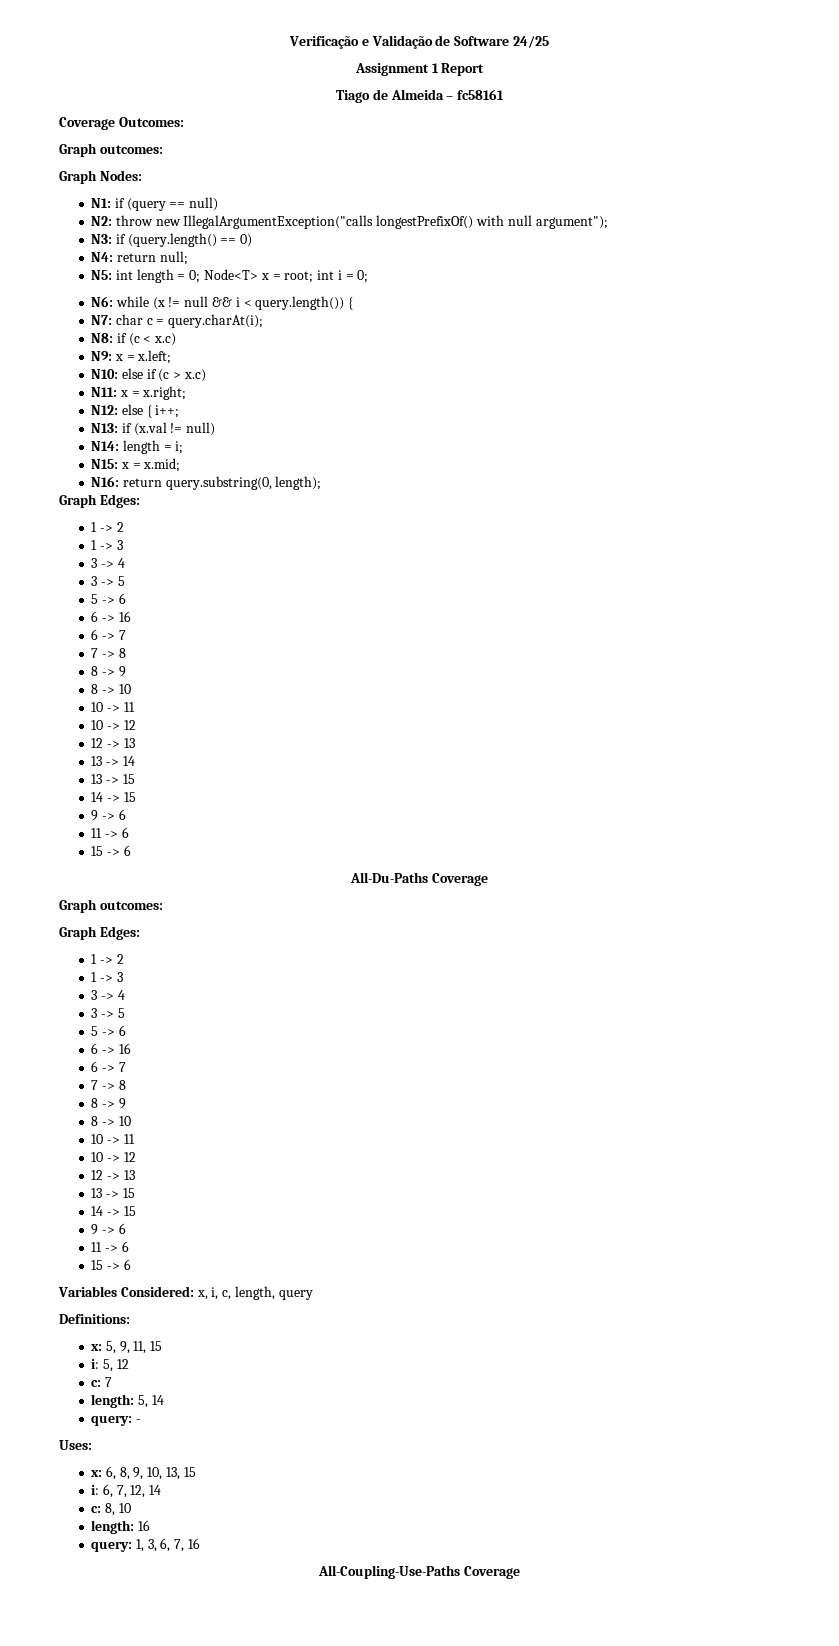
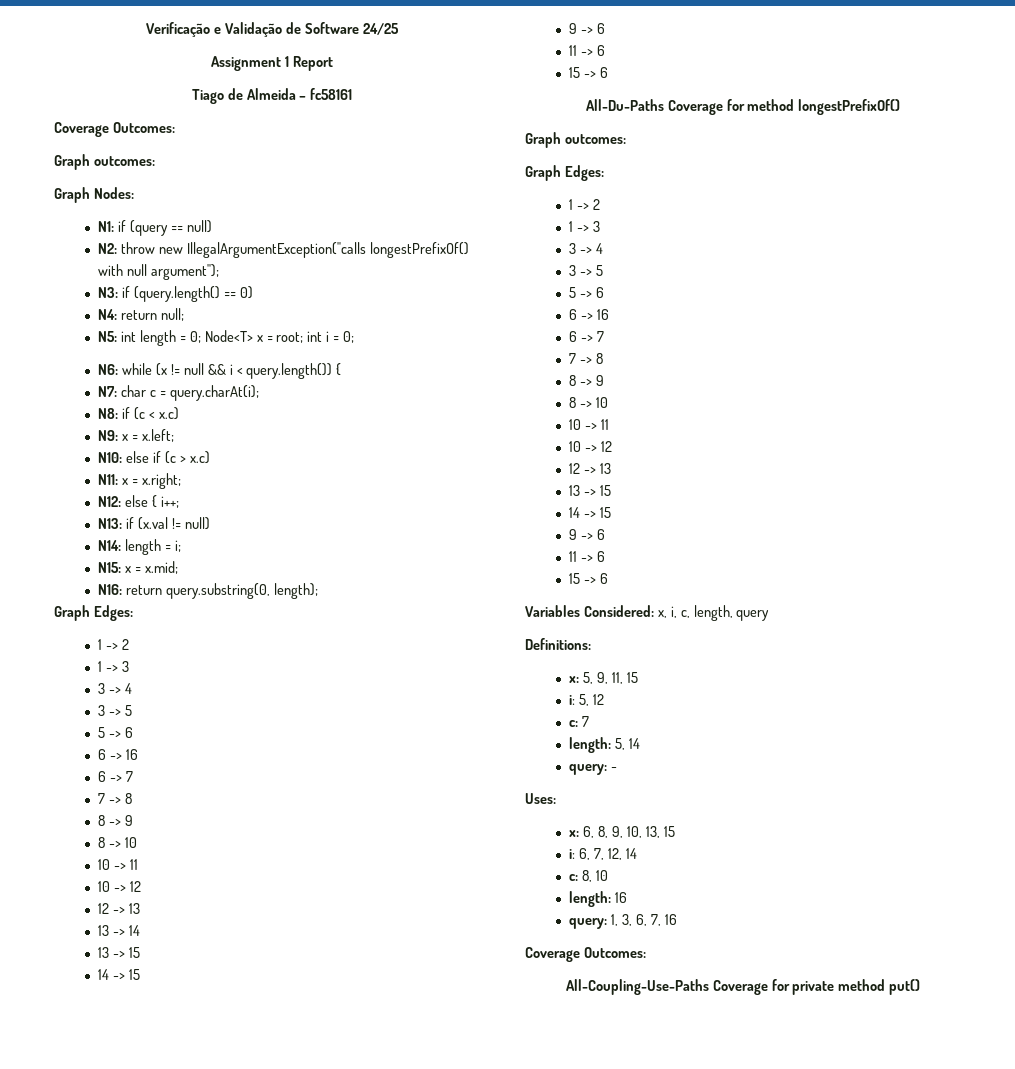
(488, 879) none -> [726,99,901,115] for method longestPrefixOf()
(201, 1543) none -> [525,947,646,962] // Coverage Outcomes:
(520, 1572) none -> [771,979,921,995] for private method put()

